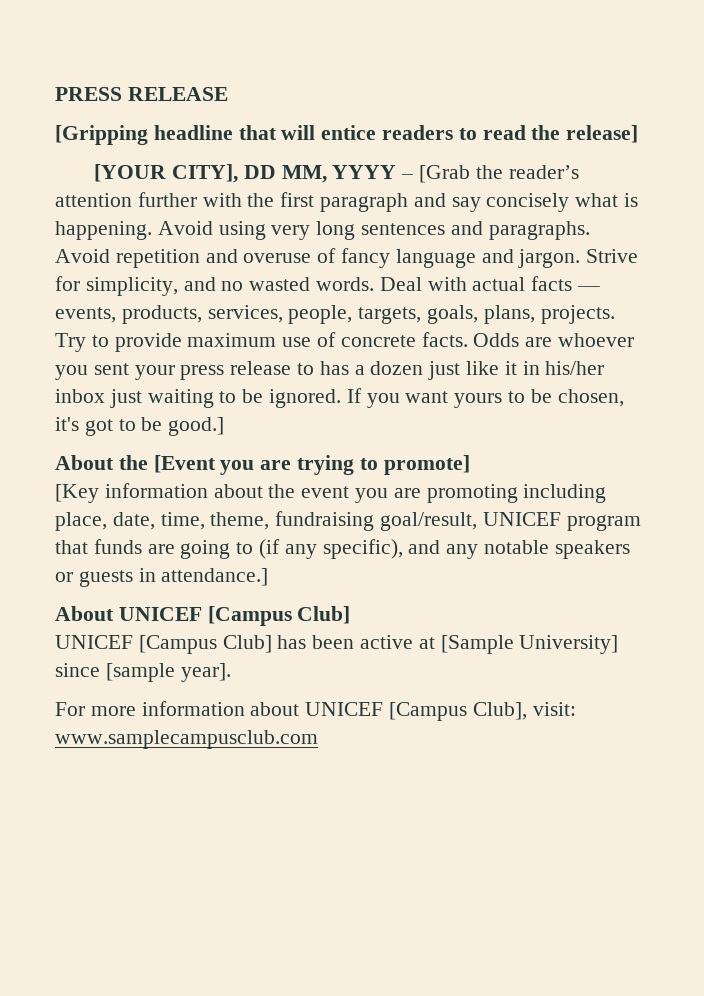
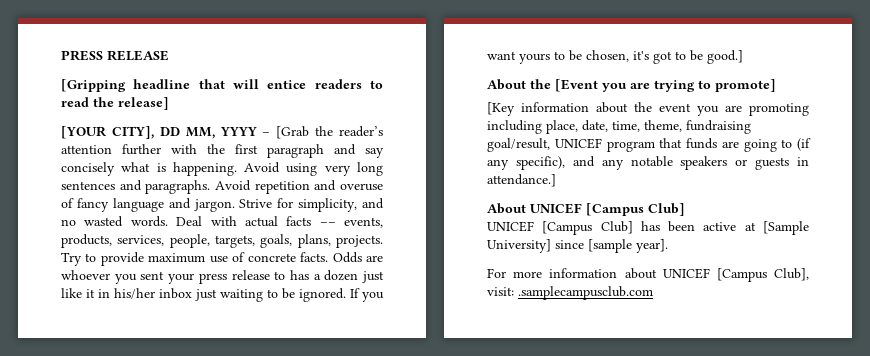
[55,730,318,749] www.samplecampusclub.com -> [518,286,653,300] .samplecampusclub.com

